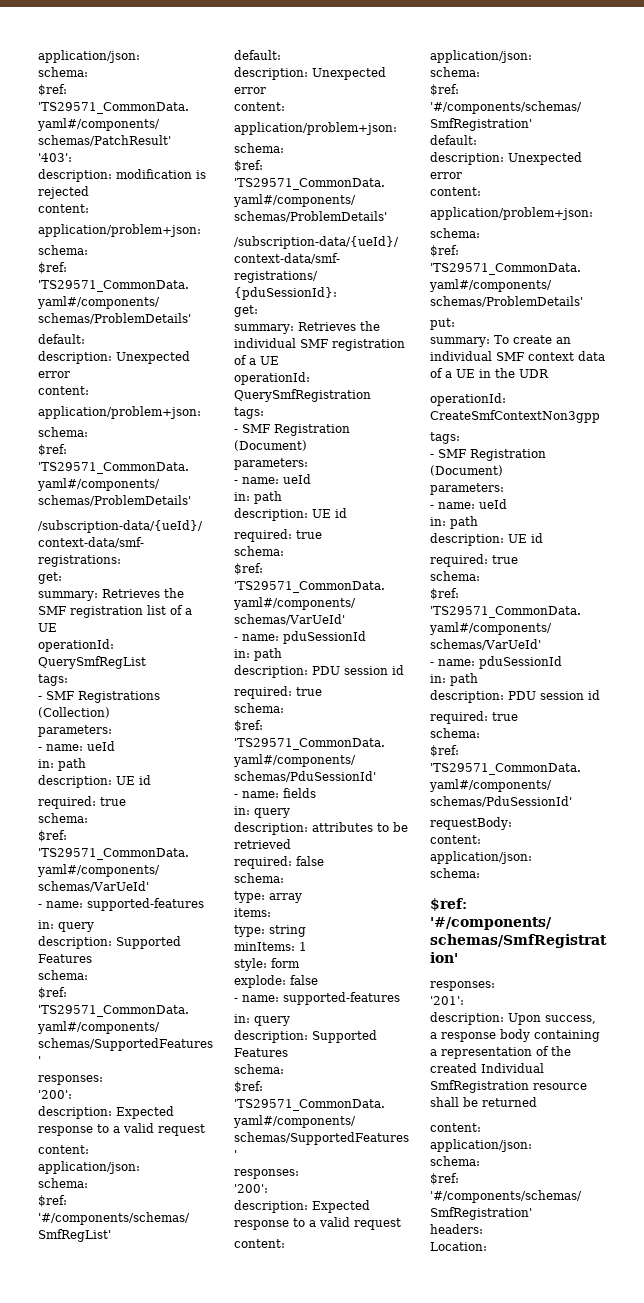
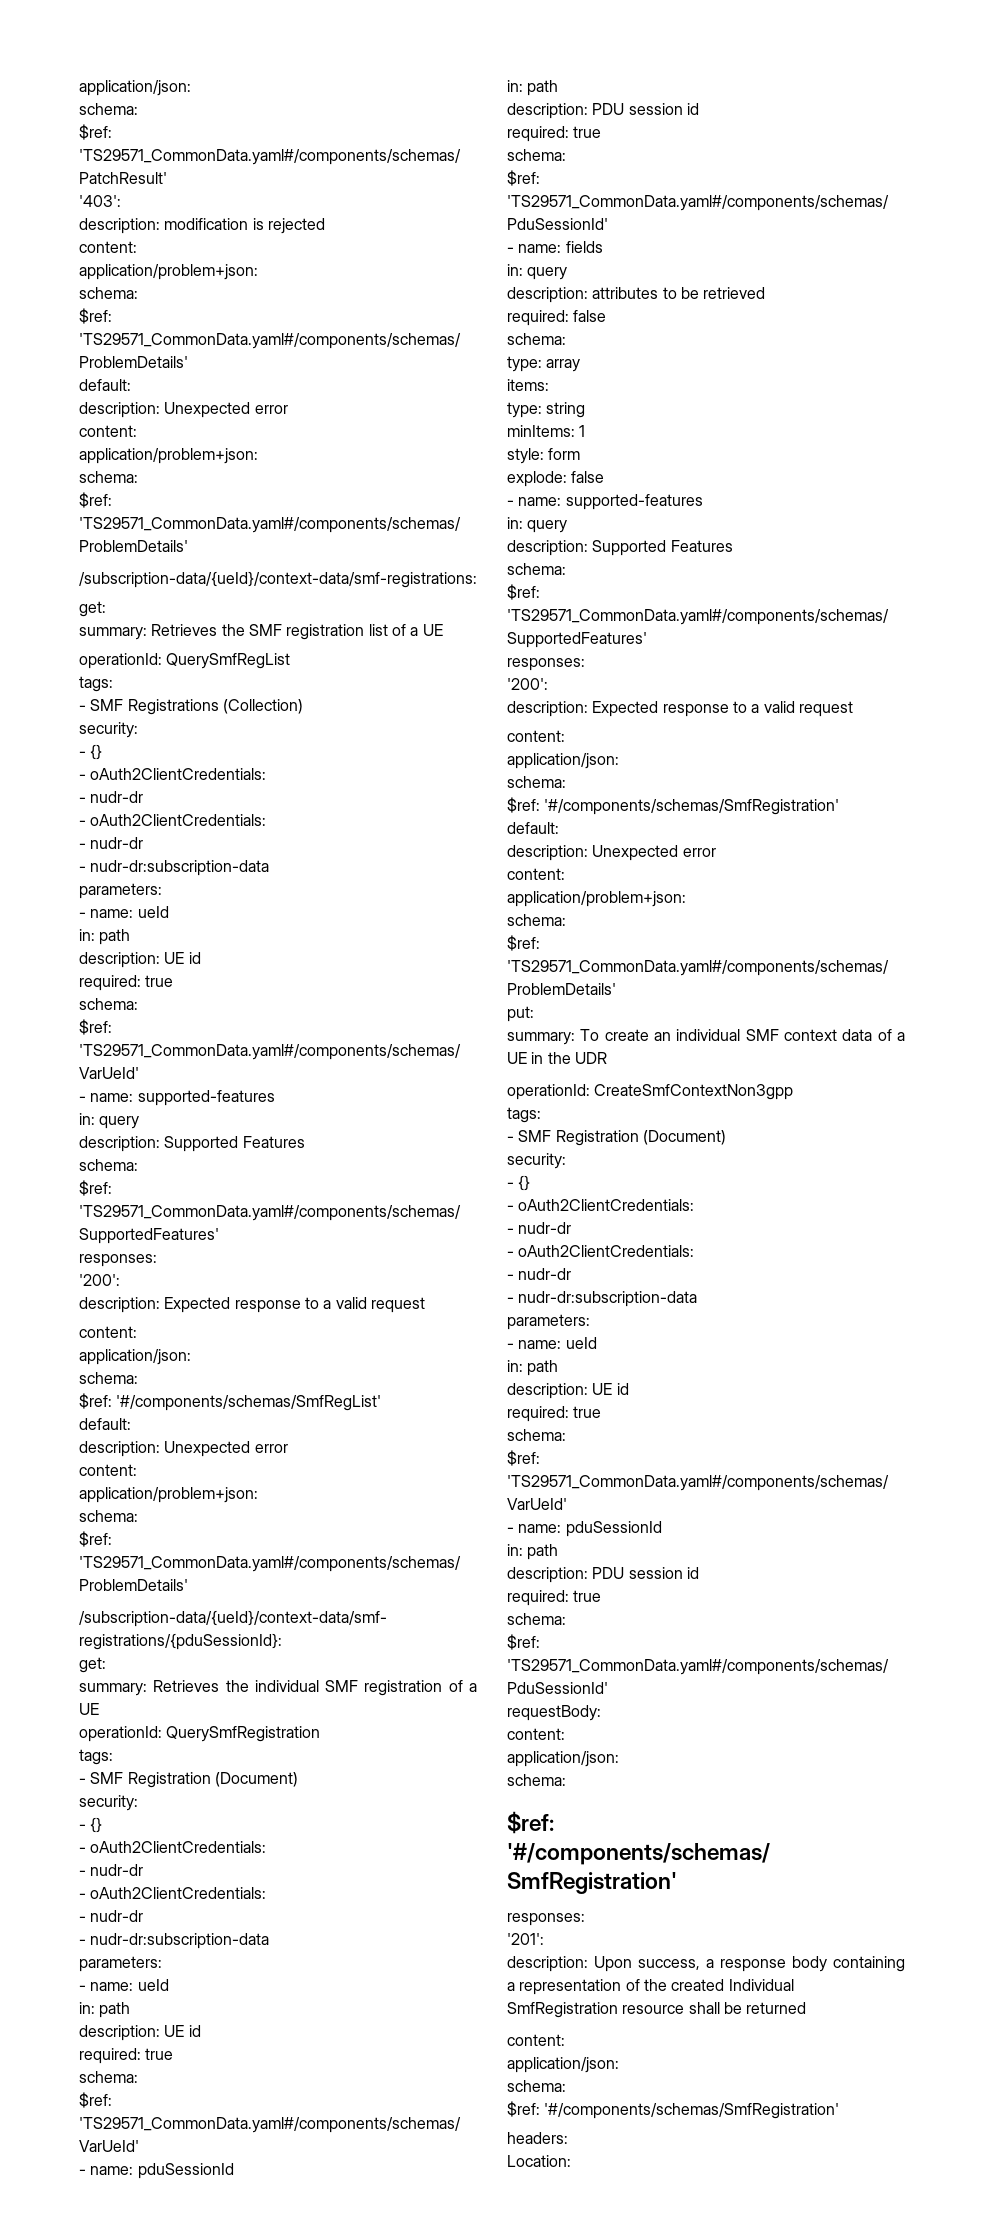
(110, 712) none -> [79,722,138,738] [79,744,103,760] [79,768,267,780] [79,791,144,803] [79,814,267,826] [79,837,144,849] [79,860,270,876] // security: // - {} // - oAuth2ClientCredentials: // - nudr-dr // - oAuth2ClientCredentials: // - nudr-dr // - nudr-dr:subscription-data
(307, 445) none -> [79,1795,138,1811] [79,1817,103,1833] [79,1841,267,1853] [79,1864,144,1876] [79,1887,267,1899] [79,1910,144,1922] [79,1933,270,1949] // security: // - {} // - oAuth2ClientCredentials: // - nudr-dr // - oAuth2ClientCredentials: // - nudr-dr // - nudr-dr:subscription-data
(503, 470) none -> [507,1153,566,1169] [507,1175,531,1191] [507,1199,695,1211] [507,1222,572,1234] [507,1245,695,1257] [507,1268,572,1280] [507,1291,698,1307] // security: // - {} // - oAuth2ClientCredentials: // - nudr-dr // - oAuth2ClientCredentials: // - nudr-dr // - nudr-dr:subscription-data

